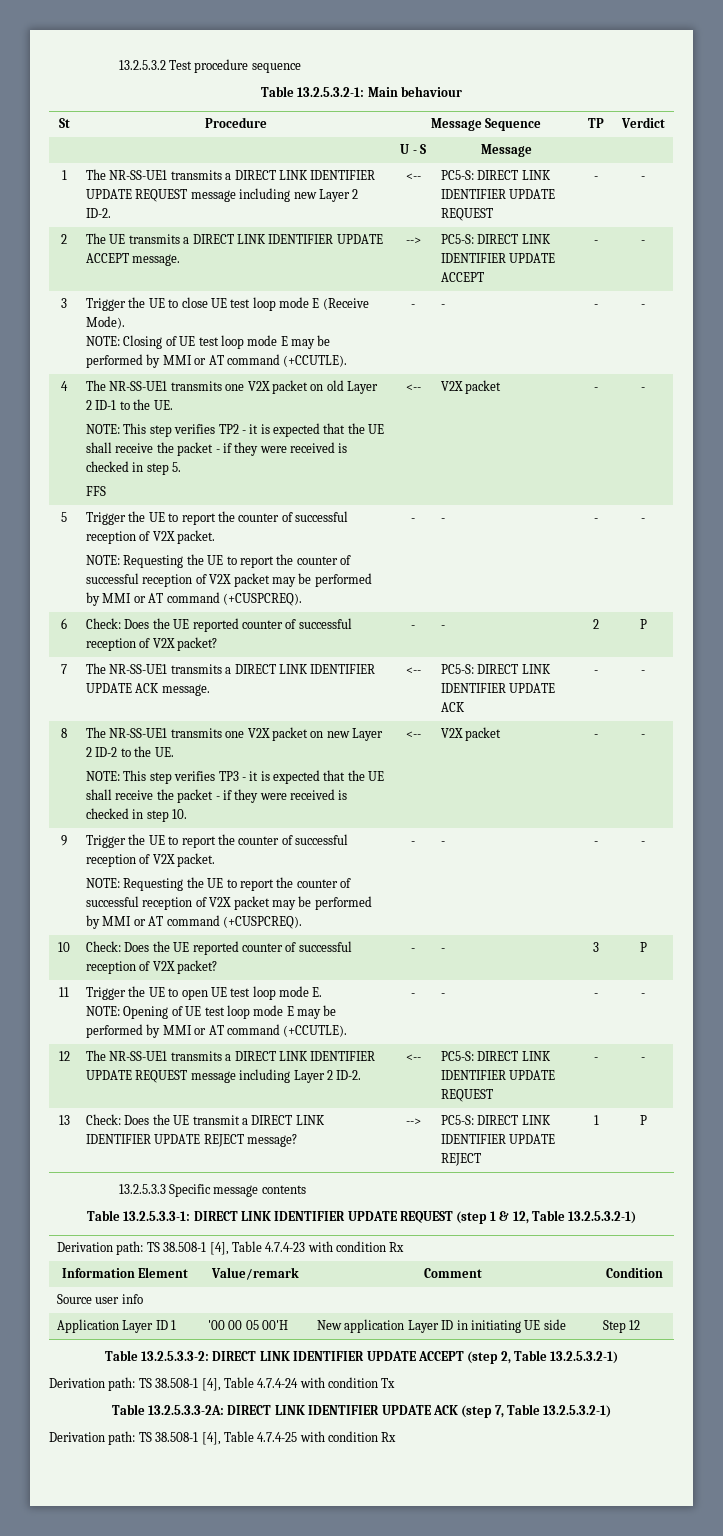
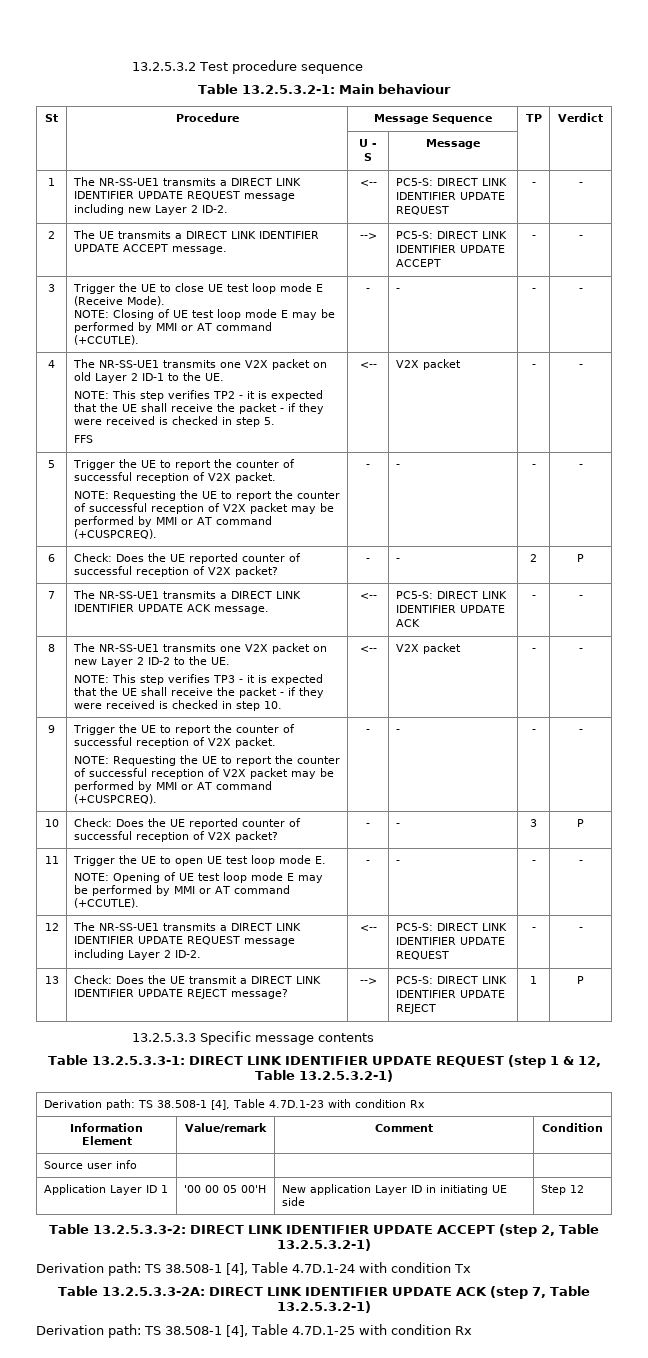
[265,1242,306,1252] 4.7.4-23 -> [268,1100,324,1108] 4.7D.1-23
[257,1378,299,1388] 4.7.4-24 -> [291,1264,355,1273] 4.7D.1-24
[257,1432,298,1442] 4.7.4-25 -> [291,1326,355,1335] 4.7D.1-25

